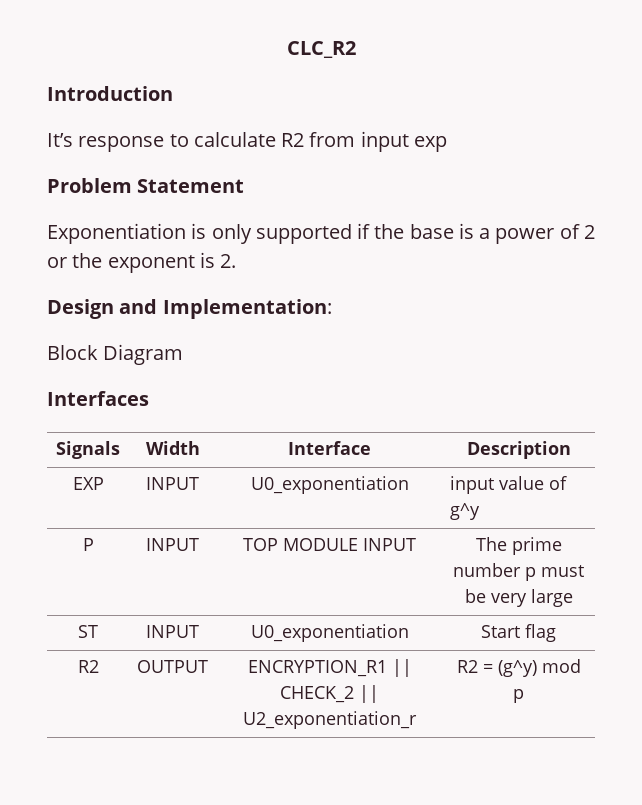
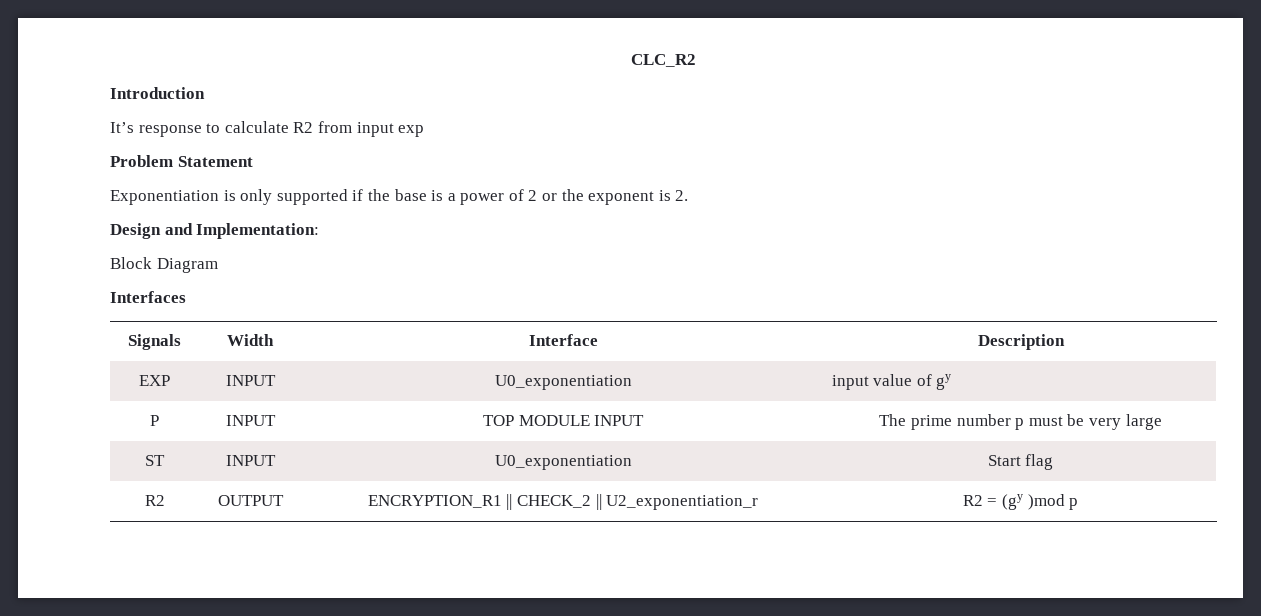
[450,503,481,520] g^y -> [936,374,952,390] gy
[497,659,581,677] (g^y) mod -> [1002,494,1065,510] (gy )mod

